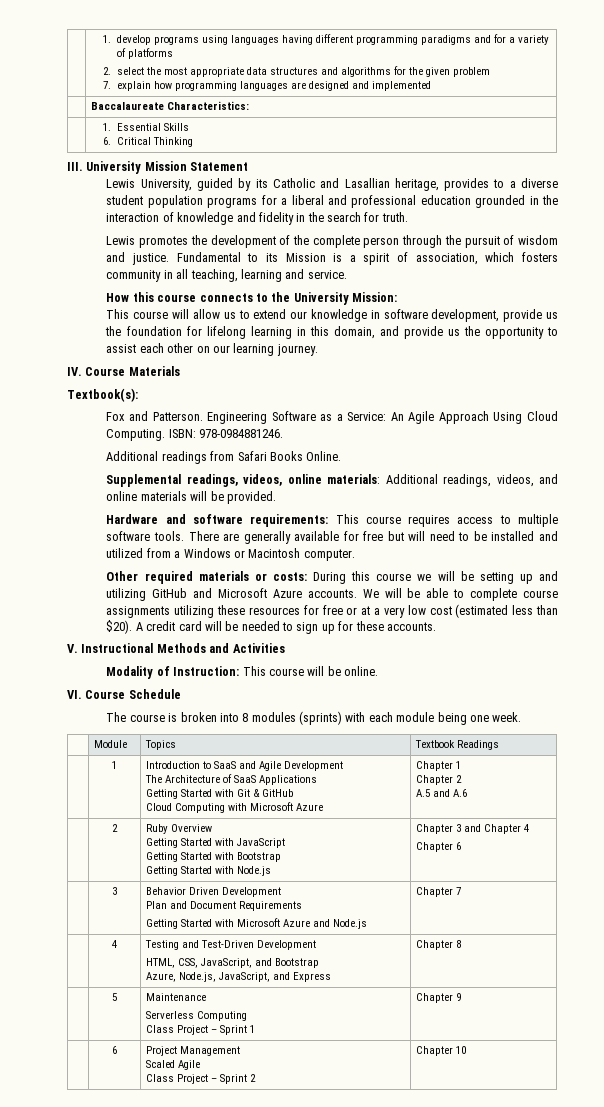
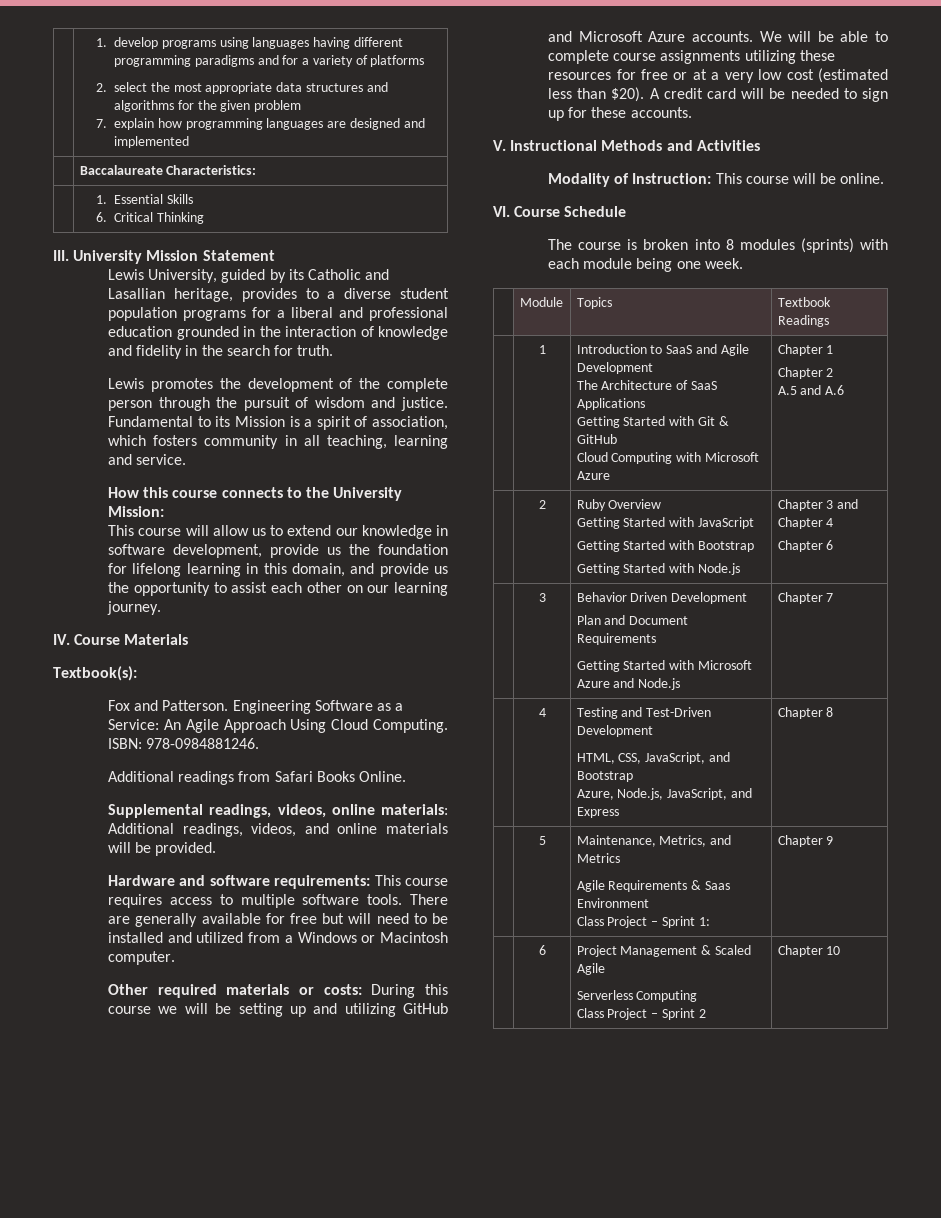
[146,993,207,1001] [146,1011,248,1021] [146,1025,256,1035] Maintenance // Serverless Computing // Class Project – Sprint 1 -> [576,835,732,847] [576,853,620,863] [576,880,730,892] [576,898,649,908] [576,916,710,928] Maintenance, Metrics, and Metrics // Agile Requirements & Saas Environment // Class Project – Sprint 1:
(241, 1051) // -> [701,945,712,955] &
(201, 1065) none -> [576,990,698,1002] // Serverless Computing

